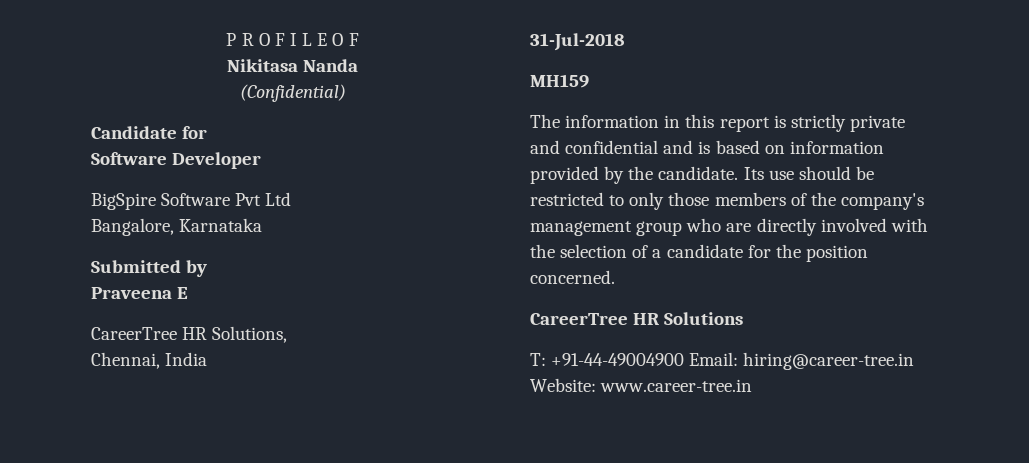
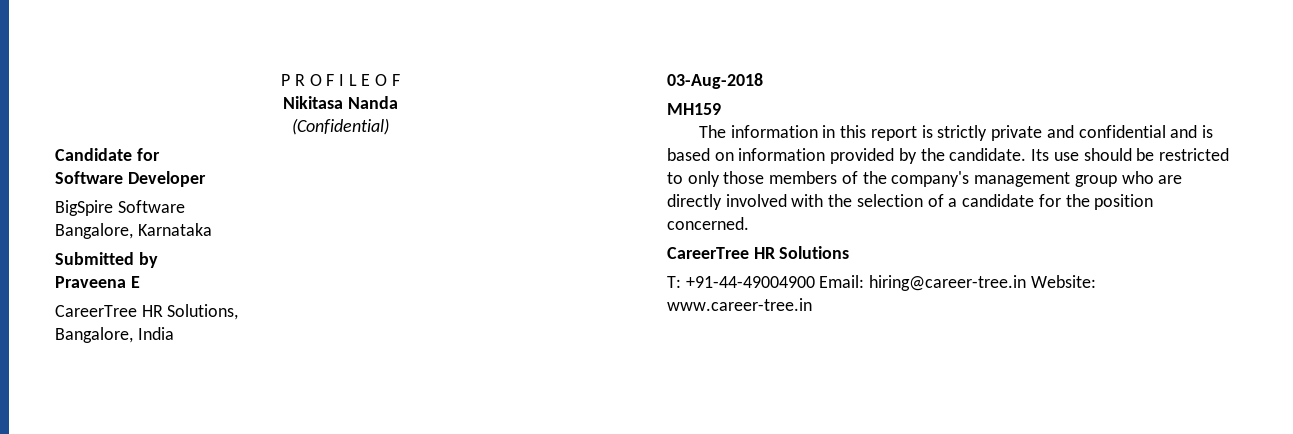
[235,192,292,206] Pvt Ltd -> (185, 206) none
[91,352,160,369] Chennai, -> [55,327,133,343] Bangalore,
[530,33,625,51] 31-Jul-2018 -> [667,73,763,89] 03-Aug-2018

